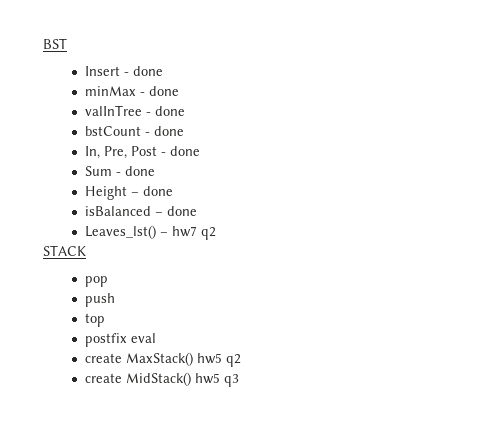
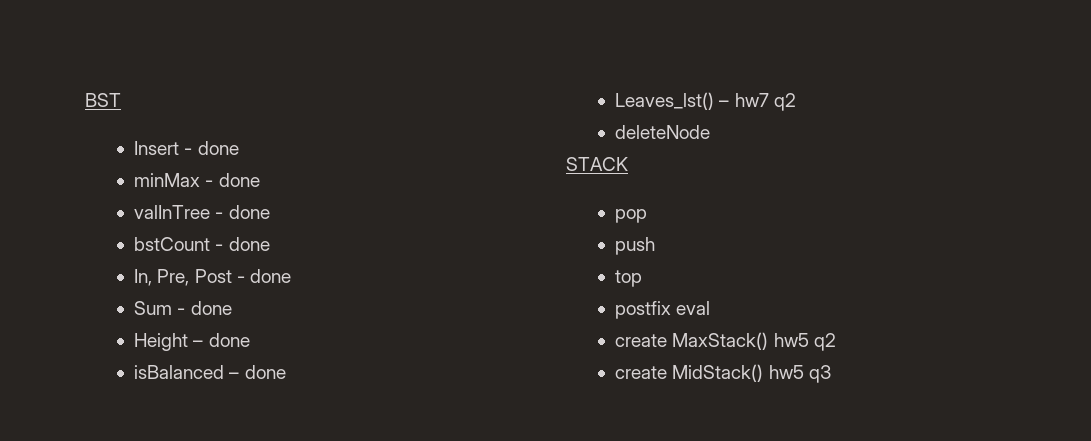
(217, 233) none -> [615,125,711,139] // deleteNode

